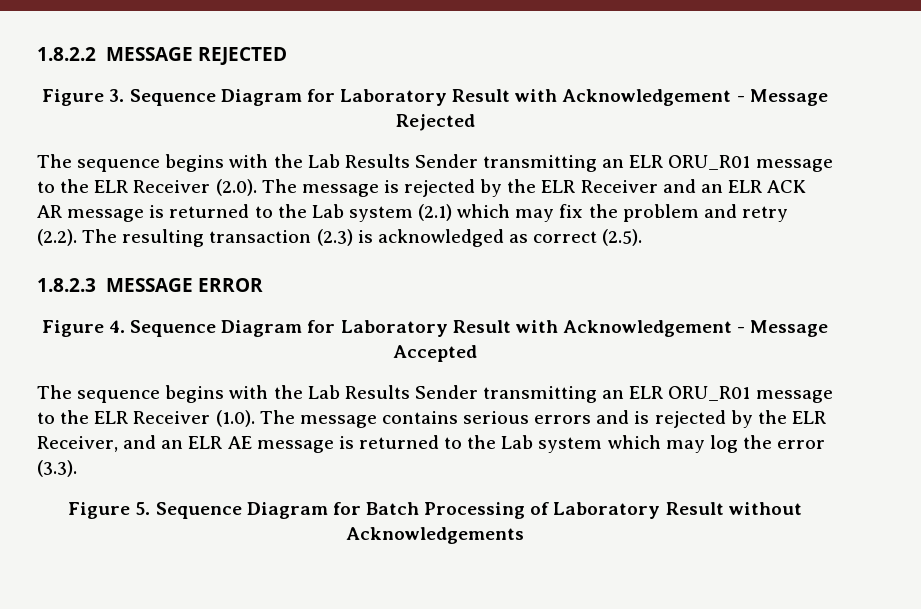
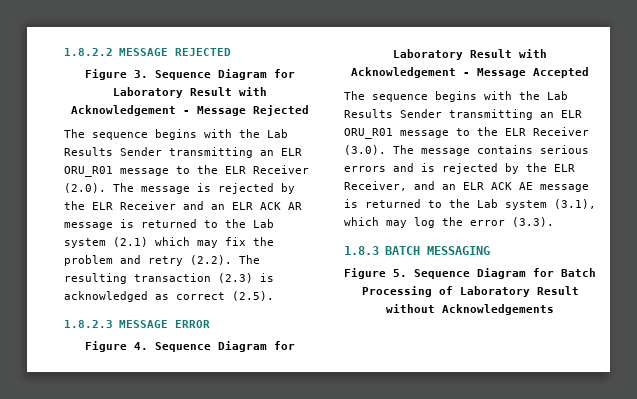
[215,410,255,427] (1.0). -> [344,145,386,155] (3.0).
(223, 442) none -> [491,182,512,190] ACK
(603, 445) none -> [554,199,596,209] (3.1),
(77, 468) none -> [344,246,490,255] // 1.8.3 BATCH MESSAGING

